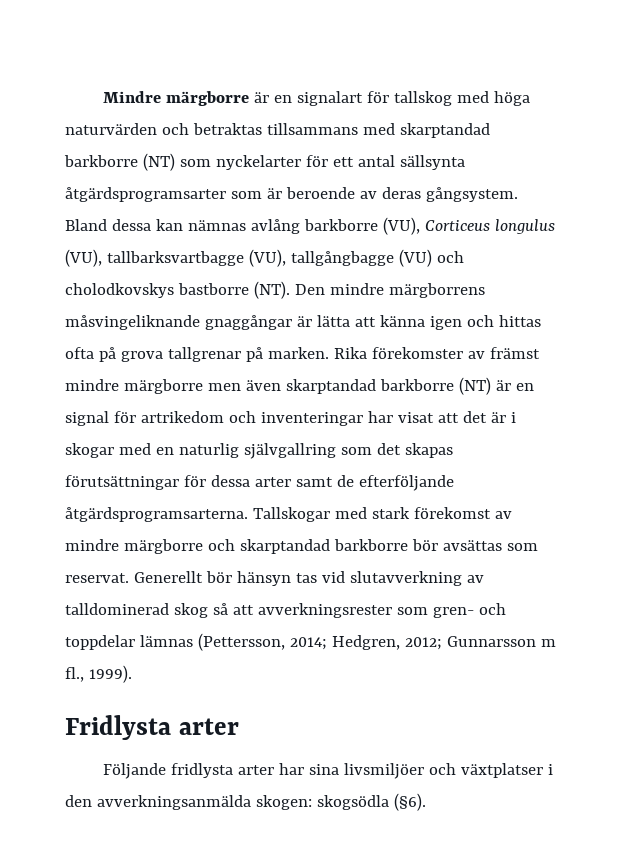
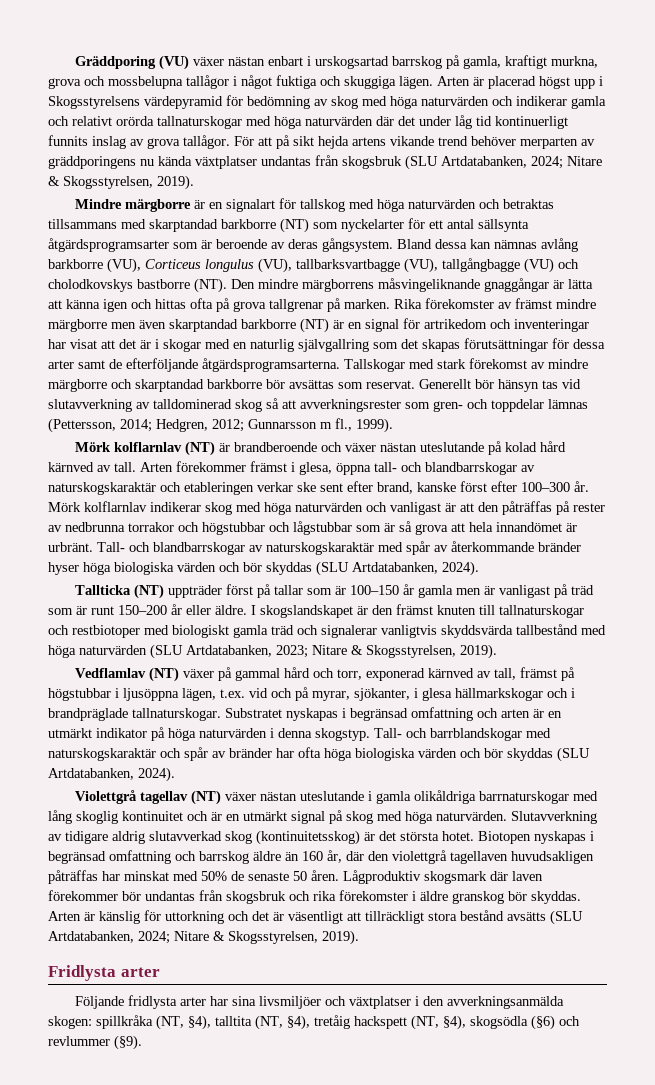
(102, 97) none -> [75,55,599,70] [48,75,603,89] [48,95,606,109] [48,115,568,129] [48,135,595,149] [48,155,602,170] [48,175,194,190] Gräddporing (VU) växer nästan enbart i urskogsartad barrskog på gamla, kraftigt murkna, grova och mossbelupna tallågor i något fuktiga och skuggiga lägen. Arten är placerad högst upp i Skogsstyrelsens värdepyramid för bedömning av skog med höga naturvärden och indikerar gamla och relativt orörda tallnaturskogar med höga naturvärden där det under låg tid kontinuerligt funnits inslag av grova tallågor. För att på sikt hejda artens vikande trend behöver merparten av gräddporingens nu kända växtplatser undantas från skogsbruk (SLU Artdatabanken, 2024; Nitare & Skogsstyrelsen, 2019). //
(132, 674) none -> [75,441,567,456] [48,461,535,475] [48,481,589,495] [48,501,605,515] [48,521,577,535] [48,541,581,555] [48,561,479,576] [75,584,595,599] [48,604,584,618] [48,624,606,638] [48,644,497,659] [75,667,576,682] [48,687,575,701] [48,707,562,721] [48,727,551,741] [48,747,590,762] [48,767,175,782] [75,790,599,805] [48,810,597,824] [48,830,594,845] [48,850,594,864] [48,870,543,884] [48,890,581,904] [48,910,583,925] [48,930,359,945] // Mörk kolflarnlav (NT) är brandberoende och växer nästan uteslutande på kolad hård kärnved av tall. Arten förekommer främst i glesa, öppna tall- och blandbarrskogar av naturskogskaraktär och etableringen verkar ske sent efter brand, kanske först efter 100–300 år. Mörk kolflarnlav indikerar skog med höga naturvärden och vanligast är att den påträffas på rester av nedbrunna torrakor och högstubbar och lågstubbar som är så grova att hela innandömet är urbränt. Tall- och blandbarrskogar av naturskogskaraktär med spår av återkommande bränder hyser höga biologiska värden och bör skyddas (SLU Artdatabanken, 2024). // Tallticka (NT) uppträder först på tallar som är 100–150 år gamla men är vanligast på träd som är runt 150–200 år eller äldre. I skogslandskapet är den främst knuten till tallnaturskogar och restbiotoper med biologiskt gamla träd och signalerar vanligtvis skyddsvärda tallbestånd med höga naturvärden (SLU Artdatabanken, 2023; Nitare & Skogsstyrelsen, 2019). // Vedflamlav (NT) växer på gammal hård och torr, exponerad kärnved av tall, främst på högstubbar i ljusöppna lägen, t.ex. vid och på myrar, sjökanter, i glesa hällmarkskogar och i brandpräglade tallnaturskogar. Substratet nyskapas i begränsad omfattning och arten är en utmärkt indikator på höga naturvärden i denna skogstyp. Tall- och barrblandskogar med naturskogskaraktär och spår av bränder har ofta höga biologiska värden och bör skyddas (SLU Artdatabanken, 2024). // Violettgrå tagellav (NT) växer nästan uteslutande i gamla olikåldriga barrnaturskogar med lång skoglig kontinuitet och är en utmärkt signal på skog med höga naturvärden. Slutavverkning av tidigare aldrig slutavverkad skog (kontinuitetsskog) är det största hotet. Biotopen nyskapas i begränsad omfattning och barrskog äldre än 160 år, där den violettgrå tagellaven huvudsakligen påträffas har minskat med 50% de senaste 50 åren. Lågproduktiv skogsmark där laven förekommer bör undantas från skogsbruk och rika förekomster i äldre granskog bör skyddas. Arten är känslig för uttorkning och det är väsentligt att tillräckligt stora bestånd avsätts (SLU Artdatabanken, 2024; Nitare & Skogsstyrelsen, 2019).
[316,793,426,811] skogsödla (§6). -> [96,1015,580,1030] [48,1035,142,1050] spillkråka (NT, §4), talltita (NT, §4), tretåig hackspett (NT, §4), skogsödla (§6) och revlummer (§9).

